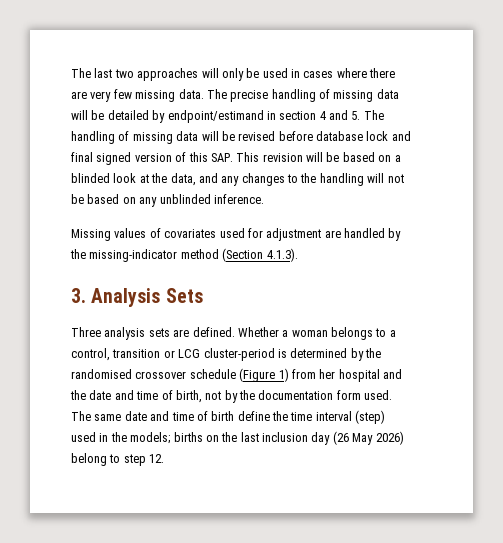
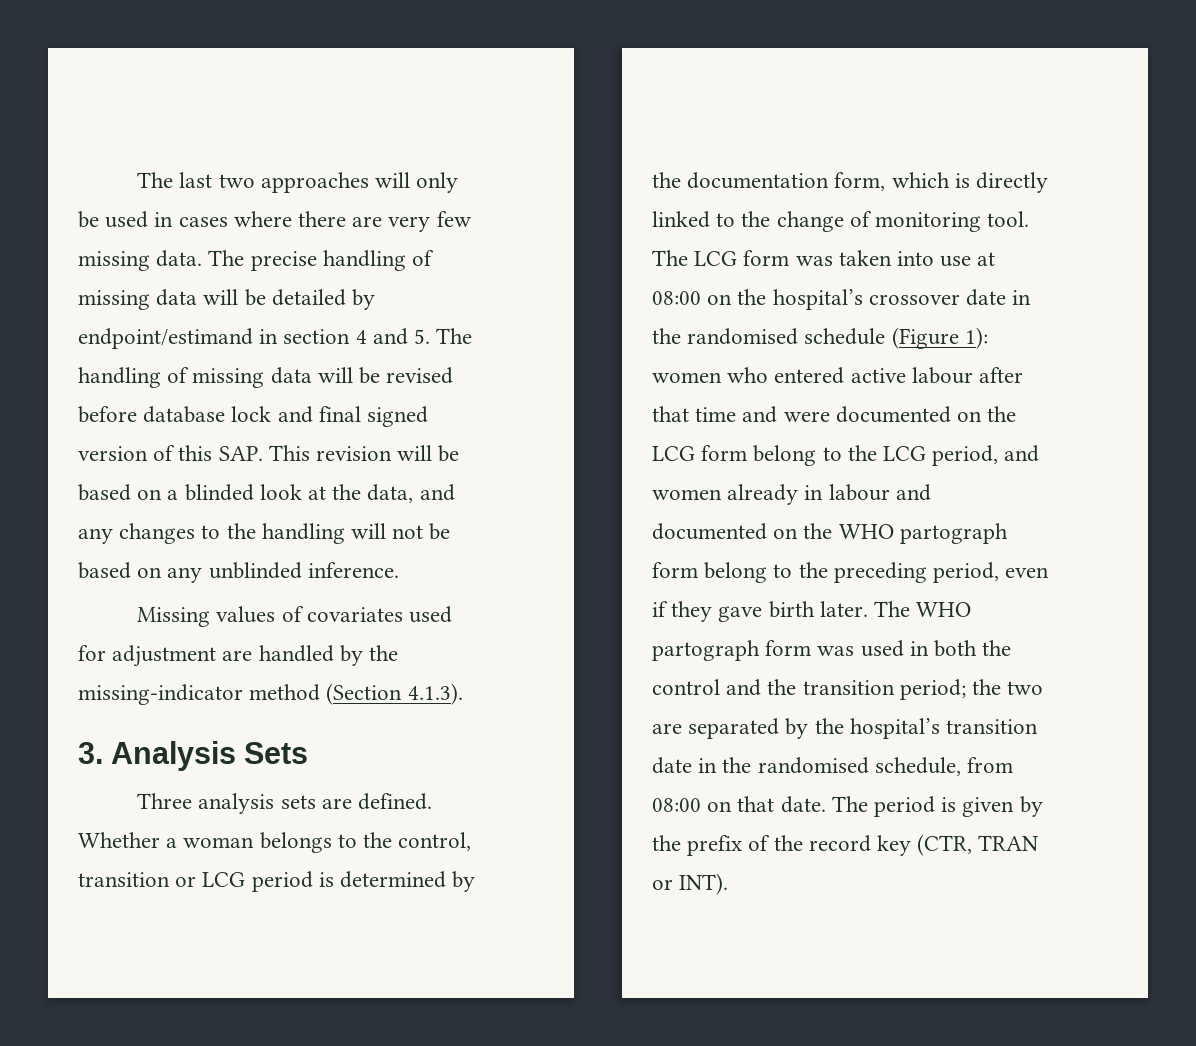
[389,330,396,337] a -> [363,832,393,848] the
[203,348,275,361] cluster-period -> [251,871,313,892] period
[71,368,402,382] [70,390,393,403] [71,410,386,424] [71,431,404,445] [71,453,165,466] randomised crossover schedule (Figure 1) from her hospital and the date and time of birth, not by the documentation form used. The same date and time of birth define the time interval (step) used in the models; births on the last inclusion day (26 May 2026) belong to step 12. -> [687,172,1049,193] [652,211,1030,232] [652,250,996,267] [652,289,1032,310] [652,327,988,349] [652,367,1024,384] [652,406,1017,423] [652,445,1040,466] [652,484,931,505] [652,523,1008,544] [652,562,1050,583] [652,601,972,622] [652,640,1012,661] [652,679,1044,700] [652,718,1039,739] [652,757,1014,776] [652,796,1043,817] [652,834,1040,856] [652,873,729,895] documentation form, which is directly linked to the change of monitoring tool. The LCG form was taken into use at 08:00 on the hospital’s crossover date in the randomised schedule (Figure 1): women who entered active labour after that time and were documented on the LCG form belong to the LCG period, and women already in labour and documented on the WHO partograph form belong to the preceding period, even if they gave birth later. The WHO partograph form was used in both the control and the transition period; the two are separated by the hospital’s transition date in the randomised schedule, from 08:00 on that date. The period is given by the prefix of the record key (CTR, TRAN or INT).

